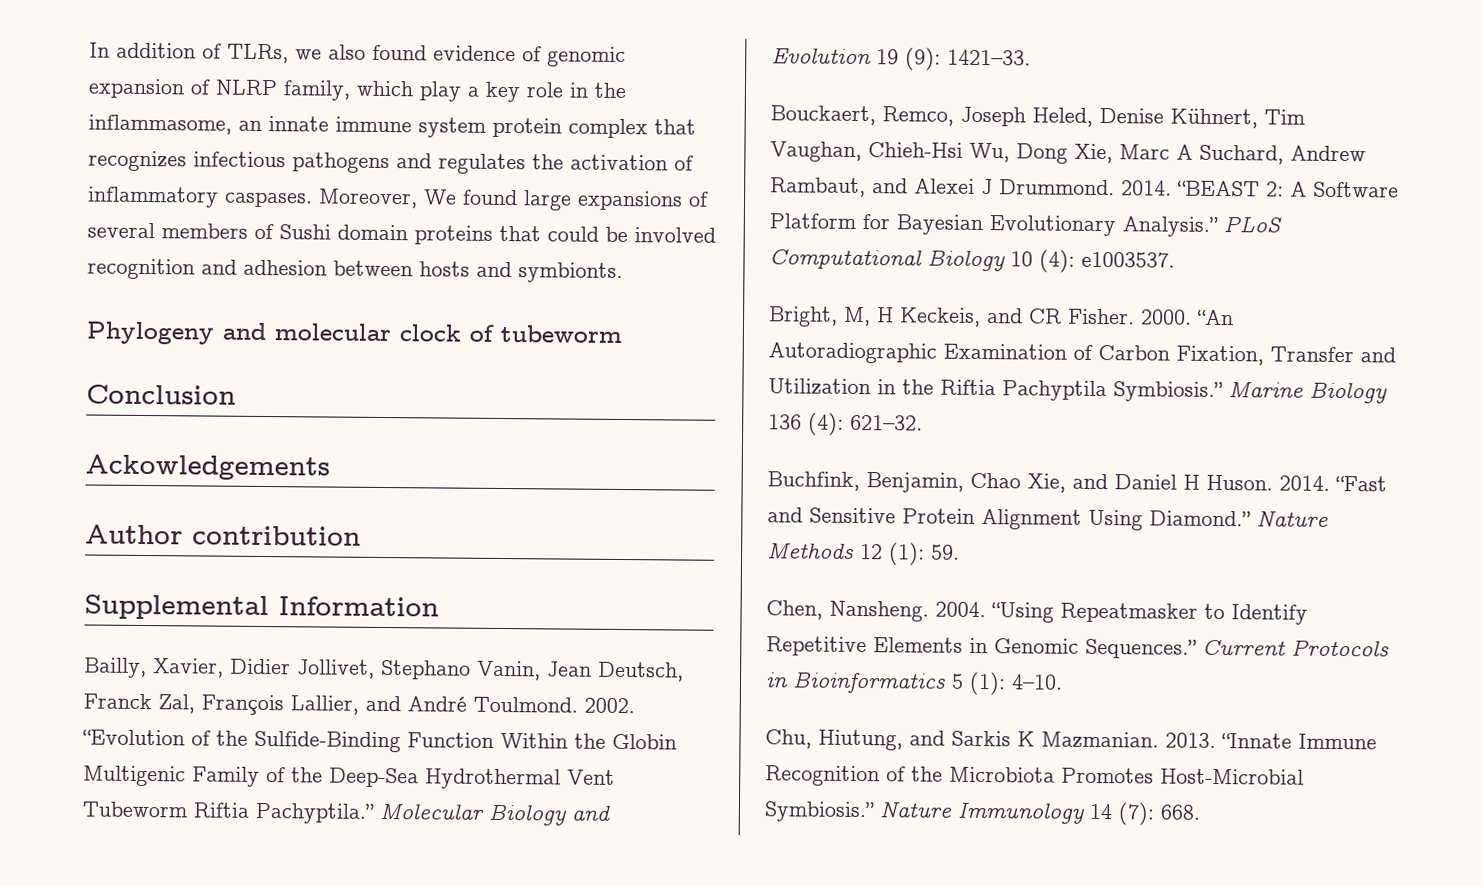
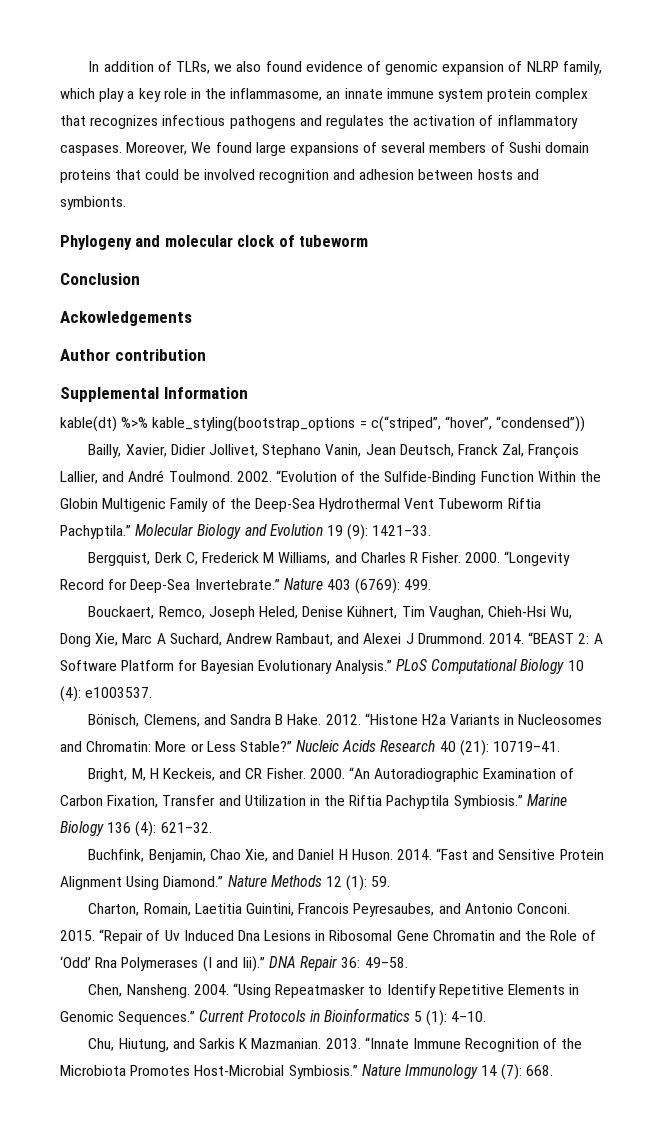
(439, 606) none -> [60,416,586,432] // kable(dt) %>% kable_styling(bootstrap_options = c(“striped”, “hover”, “condensed”))
(1031, 57) none -> [88,551,571,566] [60,578,432,594] // Bergquist, Derk C, Frederick M Williams, and Charles R Fisher. 2000. “Longevity Record for Deep-Sea Invertebrate.” Nature 403 (6769): 499.
(1175, 259) none -> [88,713,603,727] [60,740,561,756] // Bönisch, Clemens, and Sandra B Hake. 2012. “Histone H2a Variants in Nucleosomes and Chromatin: More or Less Stable?” Nucleic Acids Research 40 (21): 10719–41.
(960, 552) none -> [88,903,570,917] [60,929,596,944] [60,956,408,972] // Charton, Romain, Laetitia Guintini, Francois Peyresaubes, and Antonio Conconi. 2015. “Repair of Uv Induced Dna Lesions in Ribosomal Gene Chromatin and the Role of ‘Odd’ Rna Polymerases (I and Iii).” DNA Repair 36: 49–58.

